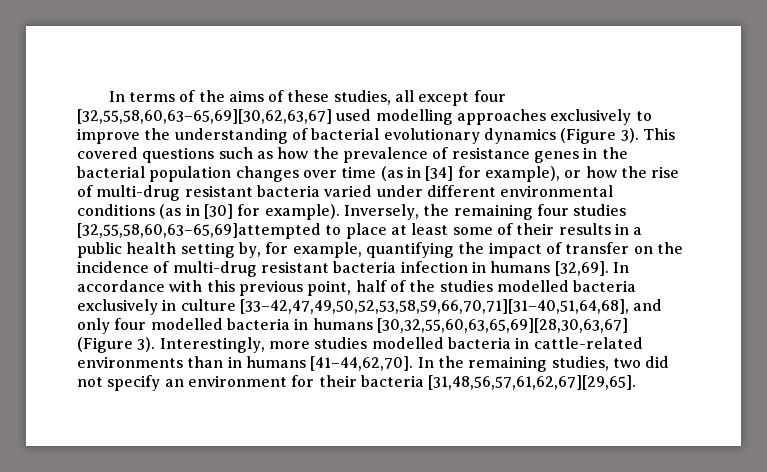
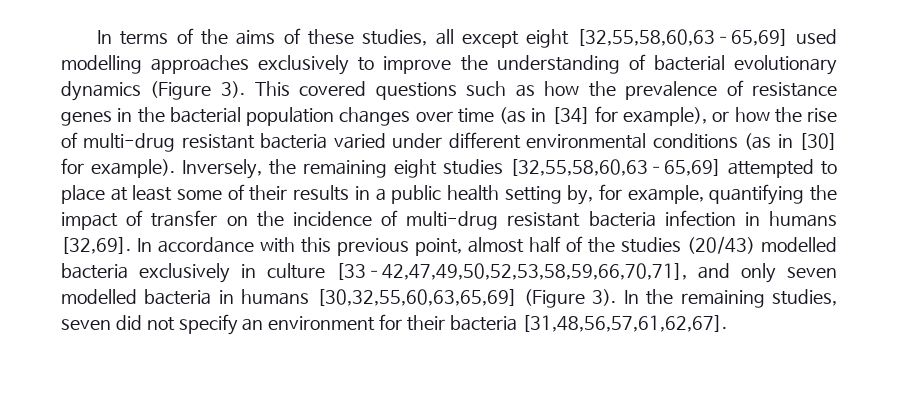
[473,90,506,102] [77,109,332,124] four [32,55,58,60,63–65,69][30,62,63,67] -> [526,29,788,48] eight [32,55,58,60,63–65,69]
[536,204,627,216] [77,223,321,239] four studies [32,55,58,60,63–65,69]attempted -> [393,159,814,178] eight studies [32,55,58,60,63–65,69] attempted
(352, 288) none -> [467,237,524,253] almost
(493, 286) none -> [686,236,755,254] (20/43)
[239,299,629,314] [33–42,47,49,50,52,53,58,59,66,70,71][31–40,51,64,68], -> [336,263,688,280] [33–42,47,49,50,52,53,58,59,66,70,71],
[114,318,147,330] four -> [787,267,837,278] seven
[376,318,628,333] [77,337,643,353] [77,356,414,371] [30,32,55,60,63,65,69][28,30,63,67] (Figure 3). Interestingly, more studies modelled bacteria in cattle-related environments than in humans [41–44,62,70]. -> [316,289,617,308] [30,32,55,60,63,65,69] (Figure 3).
[612,358,641,368] two -> [61,319,111,330] seven
[428,375,637,390] [31,48,56,57,61,62,67][29,65]. -> [521,315,727,332] [31,48,56,57,61,62,67].

